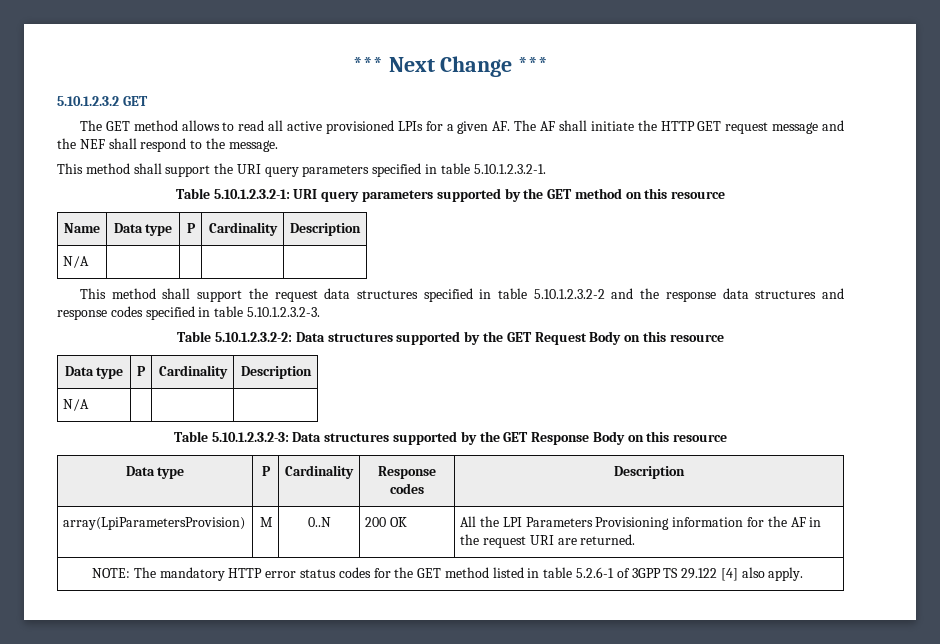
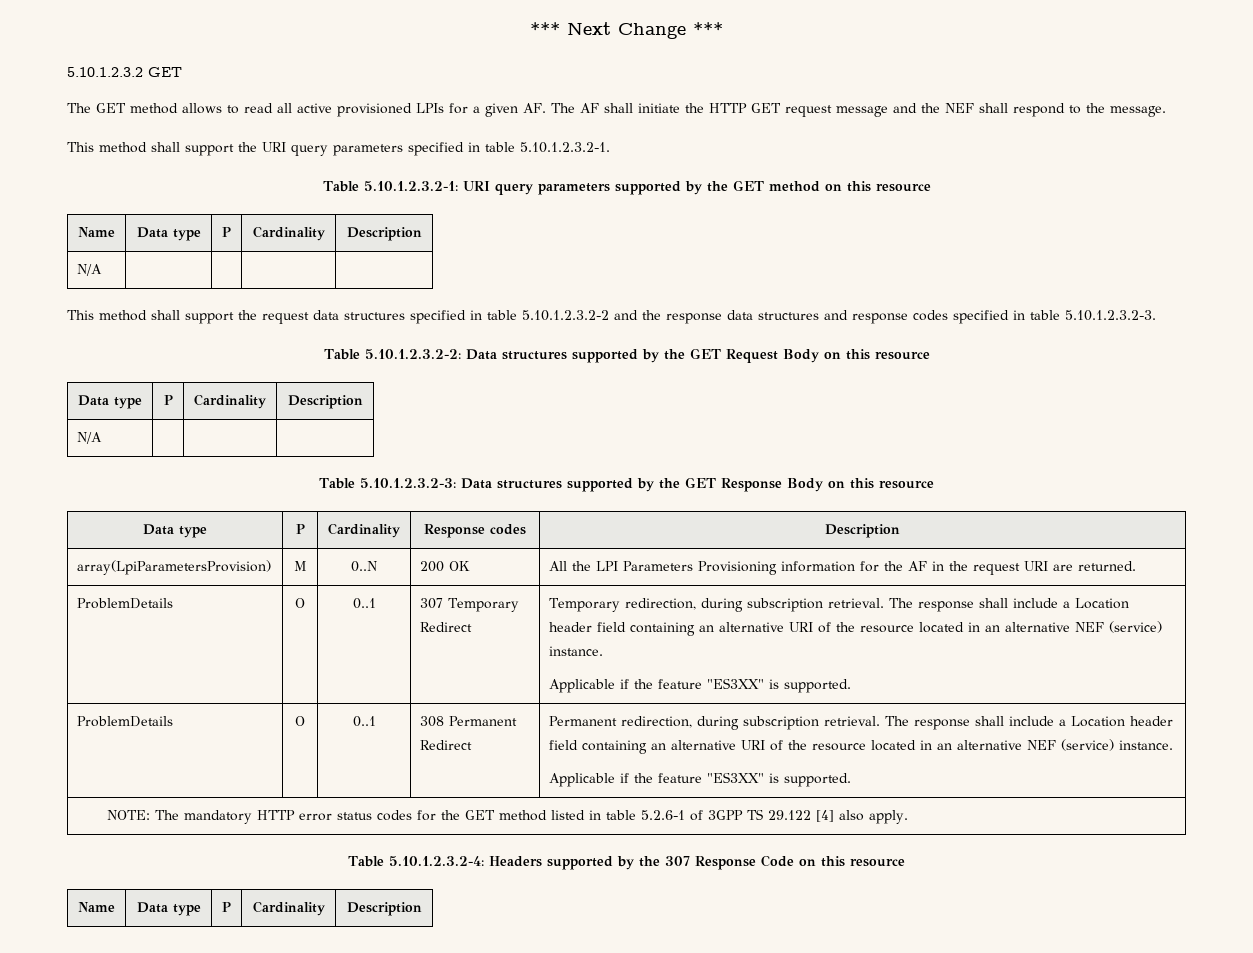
(636, 539) none -> [77,598,174,609] [295,598,305,608] [352,598,376,609] [420,598,520,612] [420,622,473,632] [549,598,1130,612] [549,621,1163,636] [549,646,604,656] [549,678,852,693] [77,716,174,727] [295,716,305,726] [352,716,376,727] [420,716,518,727] [420,740,473,750] [549,716,1174,730] [549,739,1174,754] [549,772,852,787] // ProblemDetails | O | 0..1 | 307 Temporary Redirect | Temporary redirection, during subscription retrieval. The response shall include a Location header field containing an alternative URI of the resource located in an alternative NEF (service) instance. // Applicable if the feature "ES3XX" is supported. // ProblemDetails | O | 0..1 | 308 Permanent Redirect | Permanent redirection, during subscription retrieval. The response shall include a Location header field containing an alternative URI of the resource located in an alternative NEF (service) instance. // Applicable if the feature "ES3XX" is supported.
(804, 574) none -> [348,855,905,870] [78,902,115,912] [136,902,201,916] [222,902,231,912] [252,901,325,916] [346,902,422,916] // Table 5.10.1.2.3.2-4: Headers supported by the 307 Response Code on this resource // Name | Data type | P | Cardinality | Description

